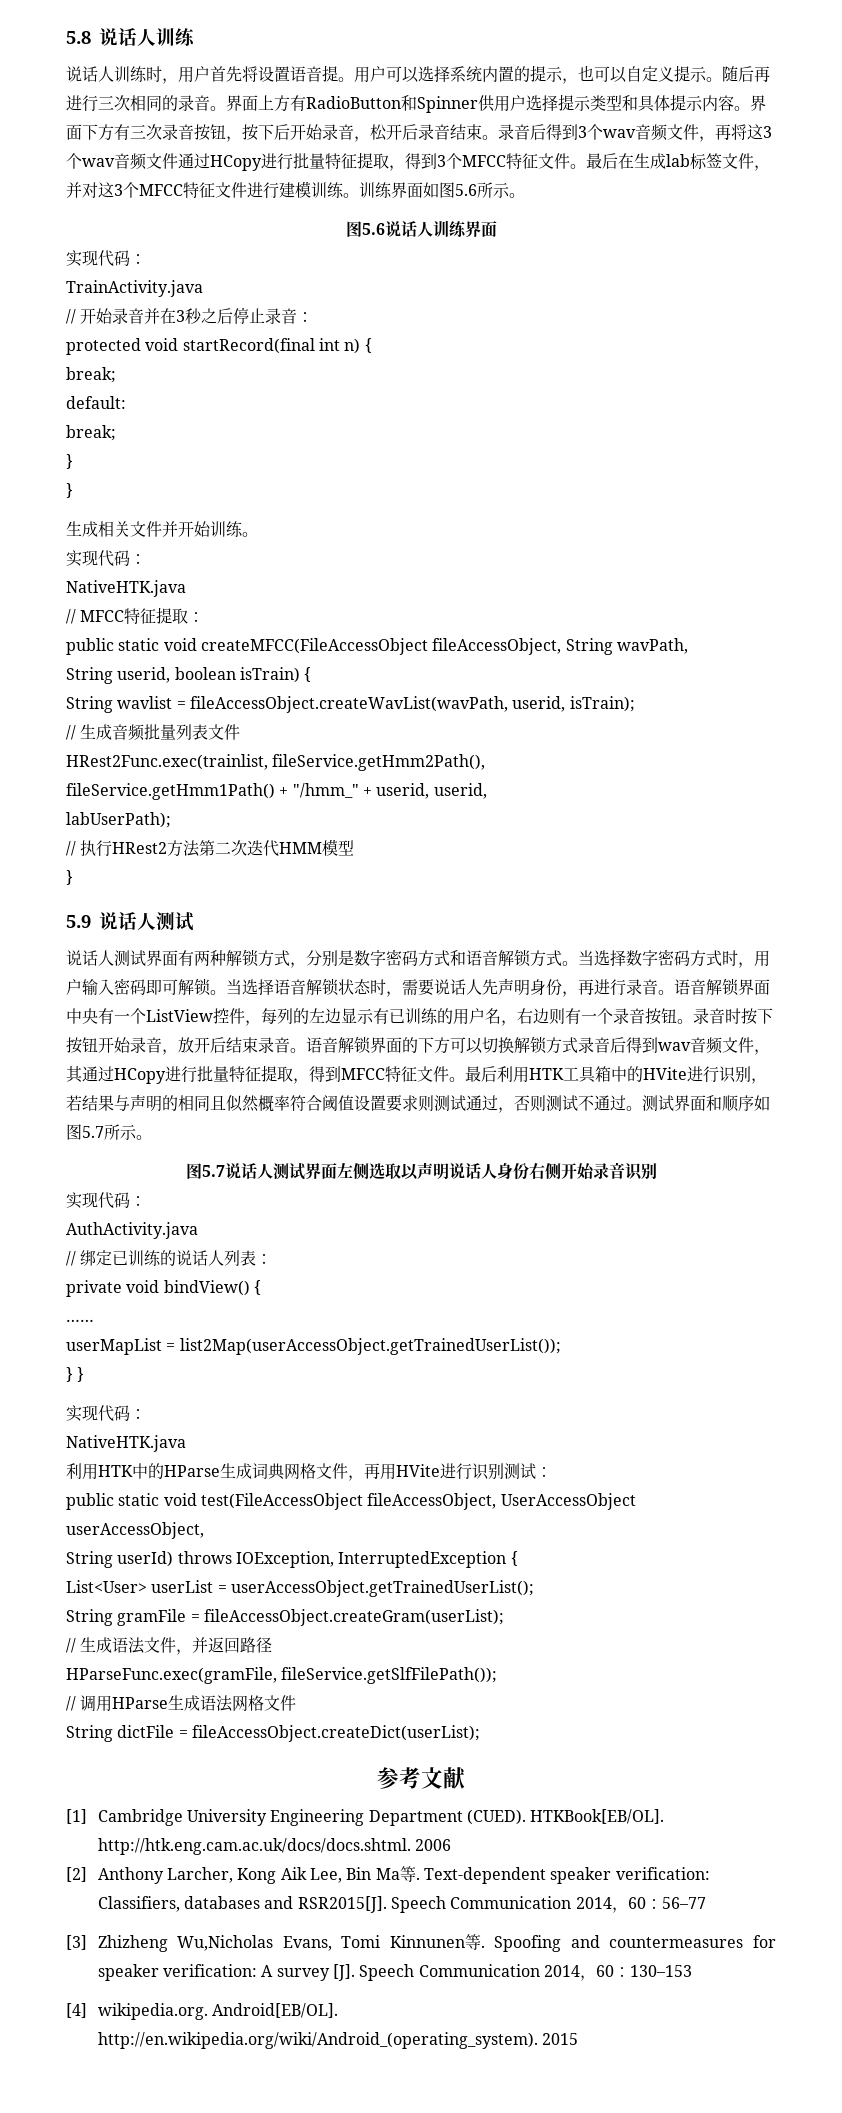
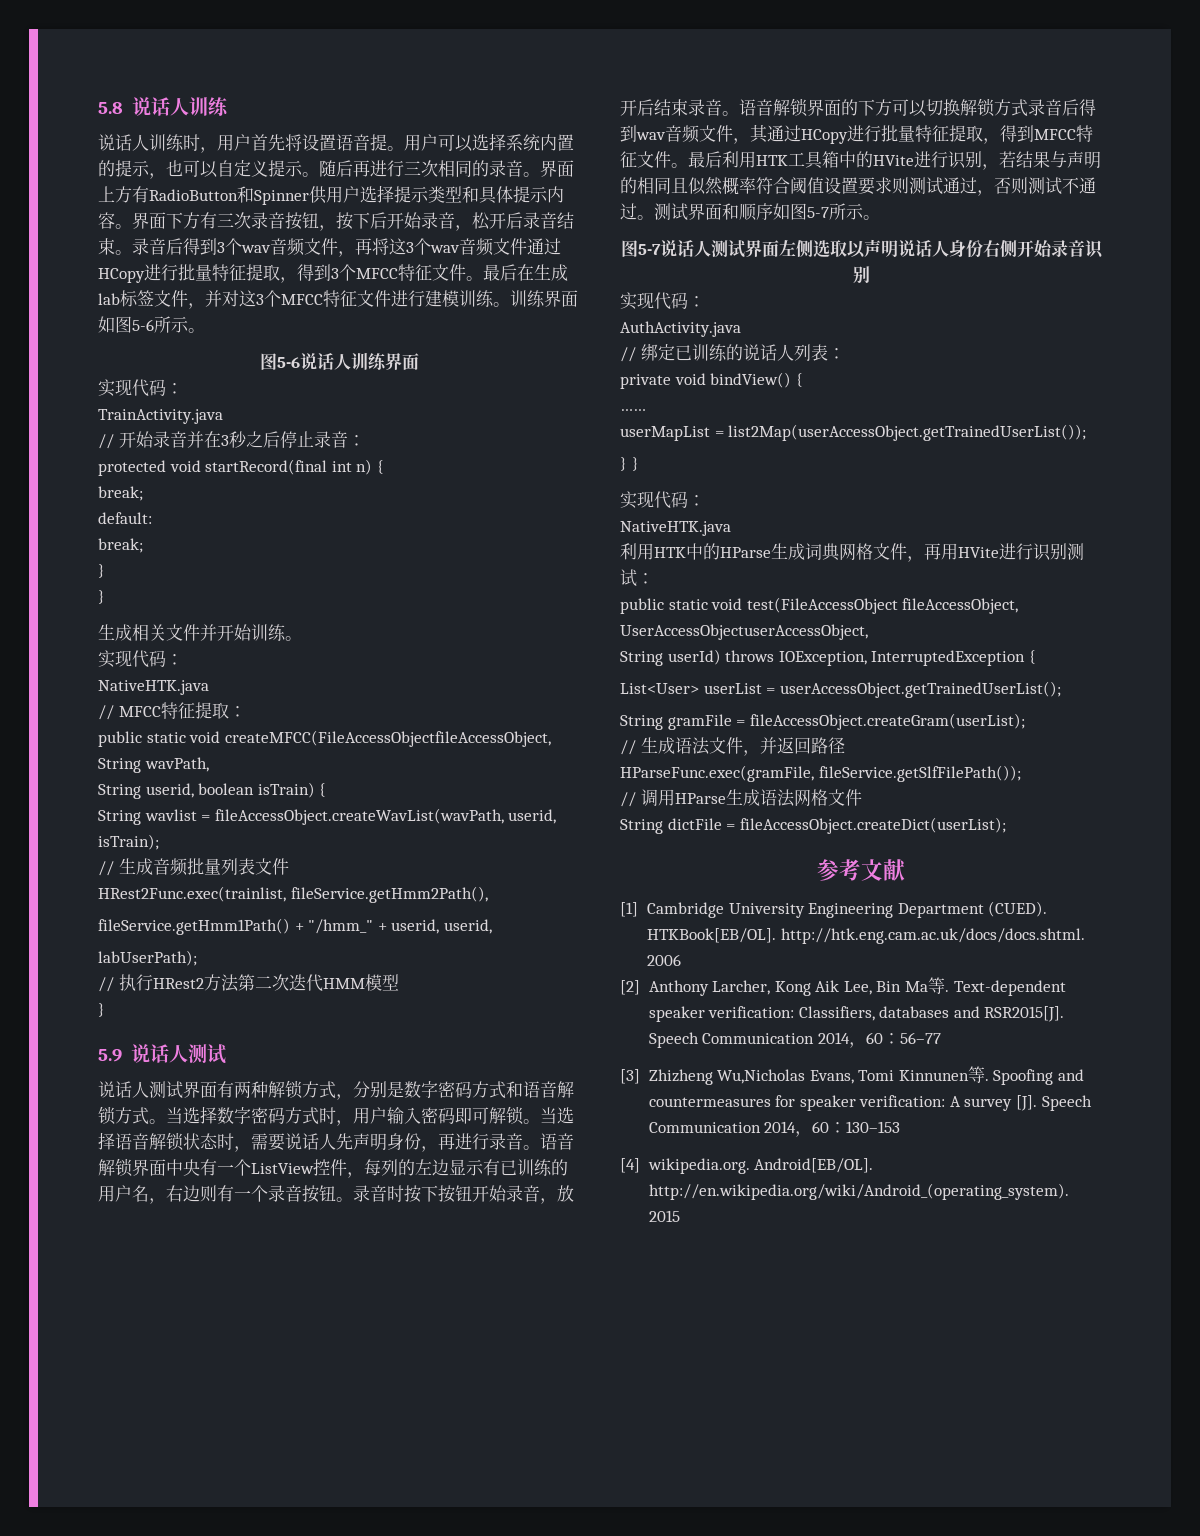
[455,182,525,198] [345,221,385,237] 5.6所示。 // 图5.6 -> [132,316,205,333] [259,353,300,370] 5-6所示。 // 图5-6
[200,638,562,655] createMFCC(FileAccessObject fileAccessObject, -> [224,730,551,747] createMFCC(FileAccessObjectfileAccessObject,
[82,1124,152,1140] [185,1163,225,1179] 5.7所示。 // 图5.7 -> [807,203,880,220] [620,240,661,257] 5-7所示。 // 图5-7
[500,1493,636,1510] [66,1522,204,1539] UserAccessObject userAccessObject, -> [620,624,868,640] UserAccessObjectuserAccessObject,

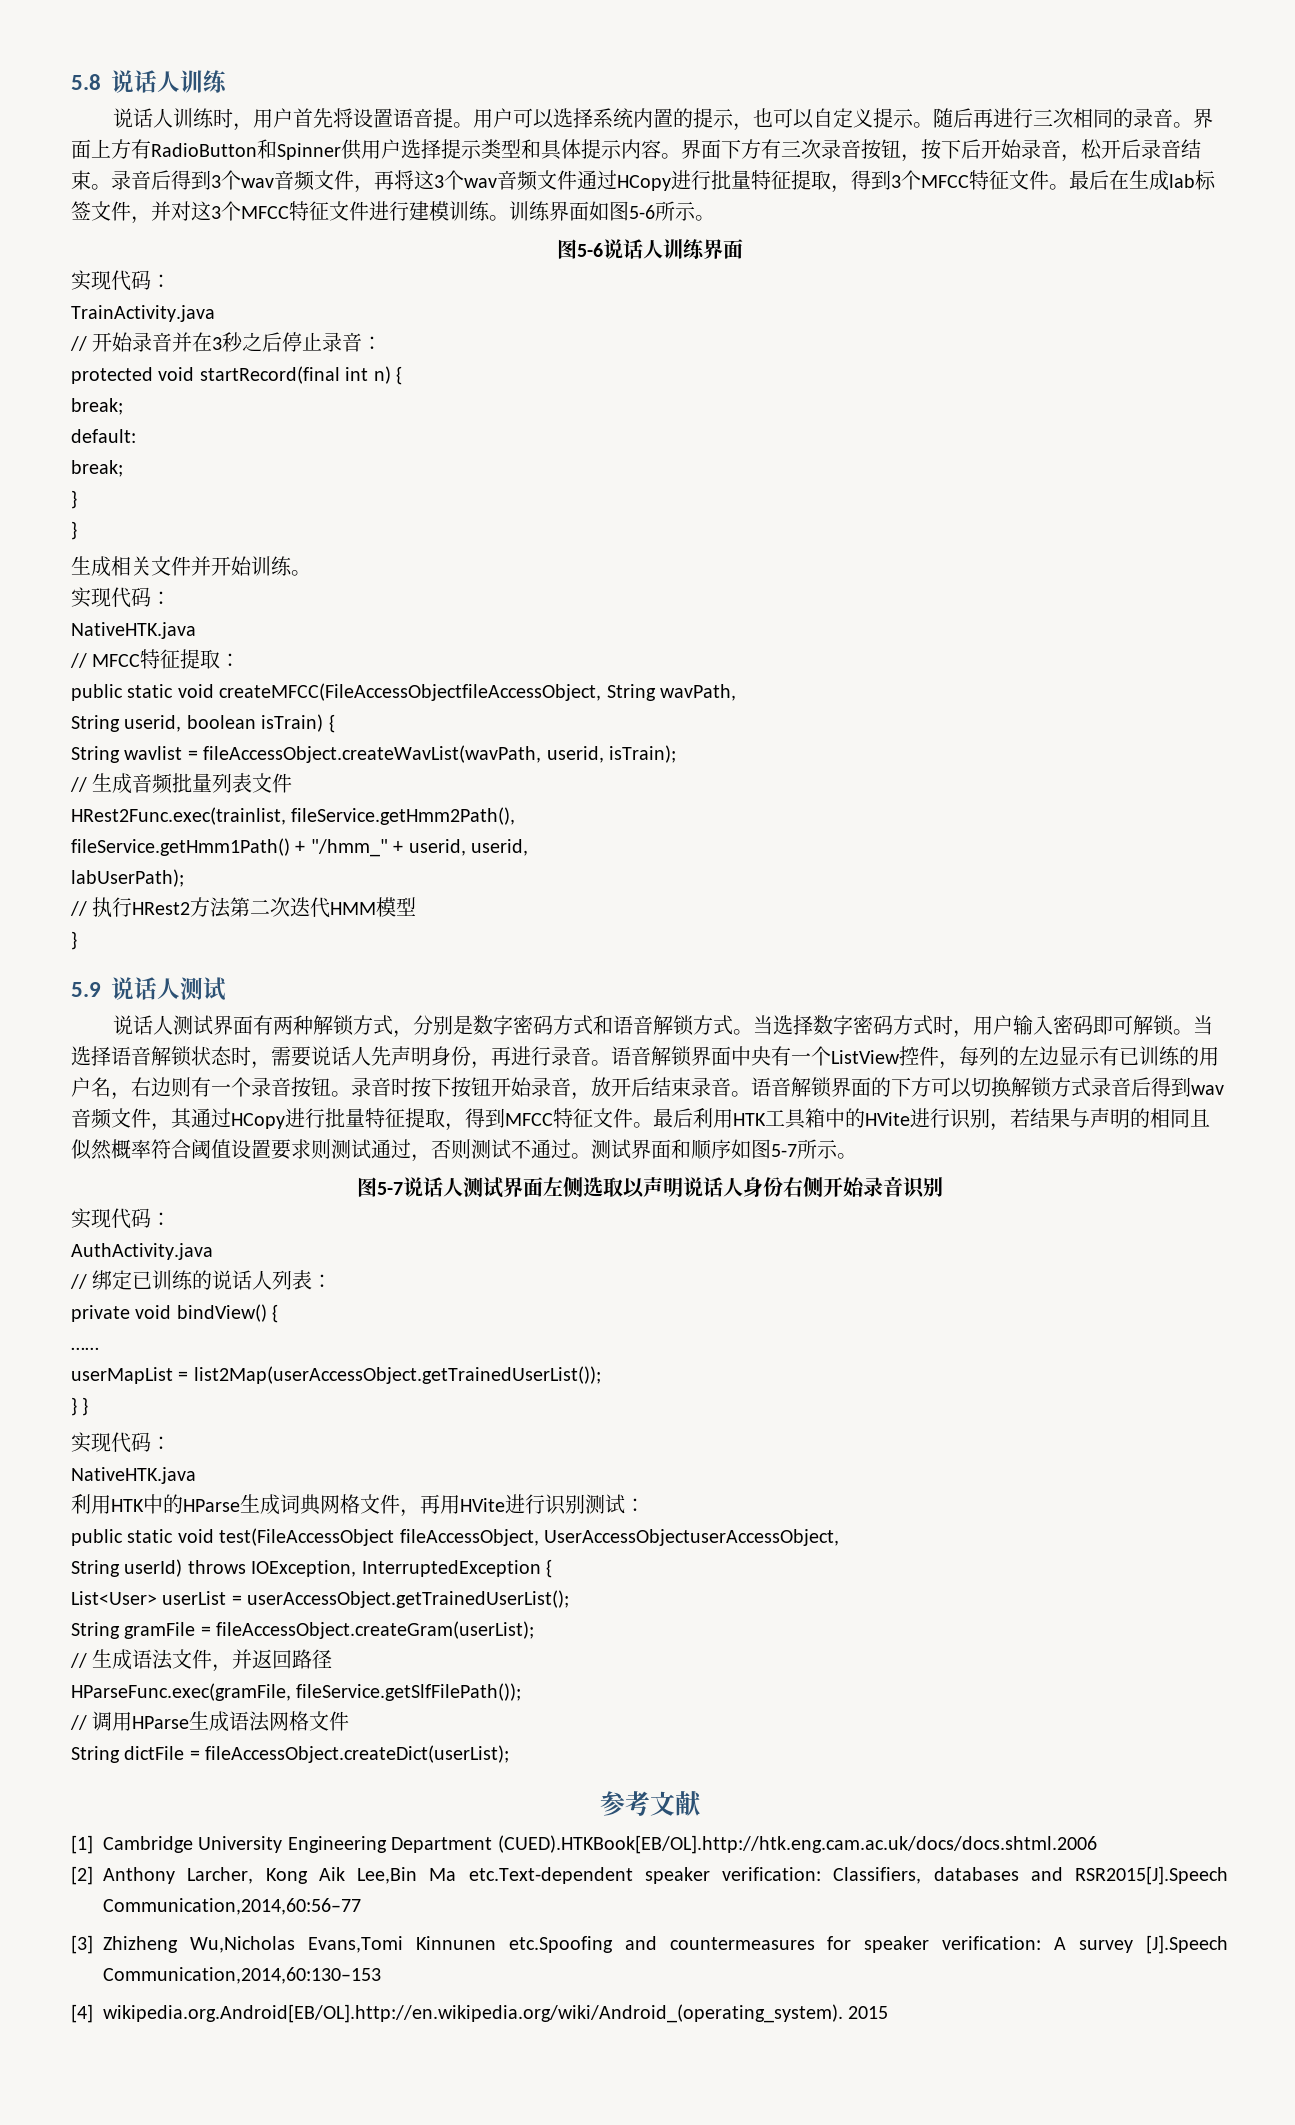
[988,901,1048,917] [647,928,1085,944] [647,954,682,966] (CUED). HTKBook[EB/OL]. http://htk.eng.cam.ac.uk/docs/docs.shtml. 2006 -> [497,1835,1097,1854] (CUED).HTKBook[EB/OL].http://htk.eng.cam.ac.uk/docs/docs.shtml.2006
[843,977,1066,996] Lee, Bin Ma等. Text-dependent -> [357,1867,633,1884] Lee,Bin Ma etc.Text-dependent
[984,1006,1065,1022] [648,1032,941,1048] [620,1066,1054,1085] RSR2015[J]. Speech Communication 2014，60：56–77 // [3] Zhizheng Wu,Nicholas Evans, Tomi Kinnunen等. Spoofing -> [1075,1866,1228,1885] [103,1898,361,1915] [71,1935,613,1954] RSR2015[J].Speech Communication,2014,60:56–77 // [3] Zhizheng Wu,Nicholas Evans,Tomi Kinnunen etc.Spoofing
[1016,1095,1092,1111] [648,1121,901,1137] [620,1158,874,1174] [648,1183,1069,1200] [J]. Speech Communication 2014，60：130–153 // [4] wikipedia.org. Android[EB/OL]. http://en.wikipedia.org/wiki/Android_(operating_system). -> [1145,1935,1228,1954] [103,1967,381,1984] [71,2004,843,2023] [J].Speech Communication,2014,60:130–153 // [4] wikipedia.org.Android[EB/OL].http://en.wikipedia.org/wiki/Android_(operating_system).

